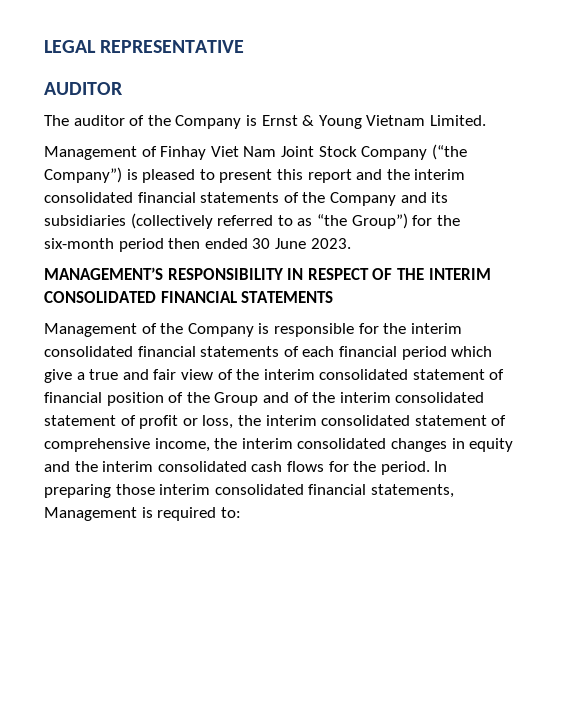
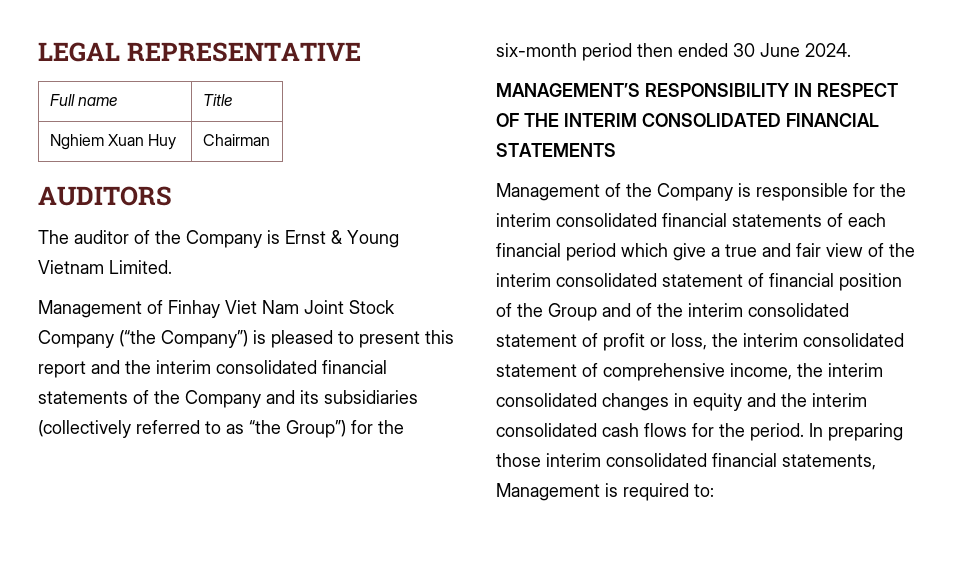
[44,82,123,95] // AUDITOR -> [49,94,117,106] [202,94,232,106] [49,134,177,150] [202,134,270,146] [38,186,172,206] // Full name | Title // Nghiem Xuan Huy | Chairman // AUDITORS
[310,238,351,249] 2023. -> [805,43,851,57] 2024.

